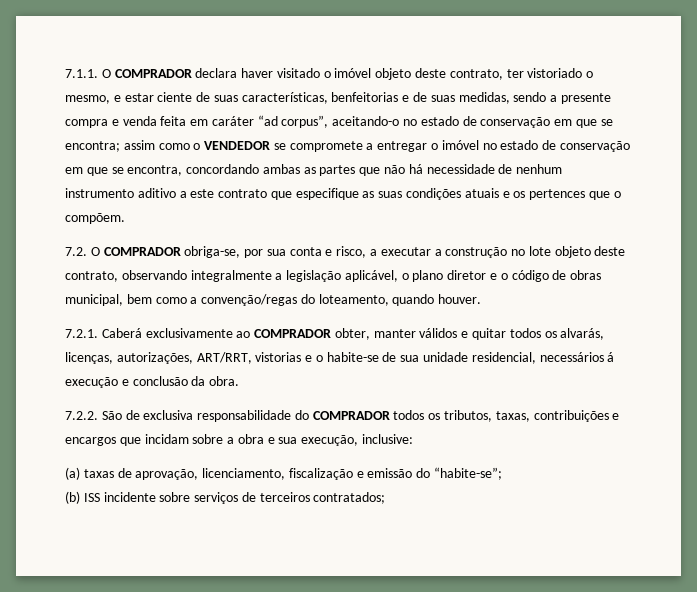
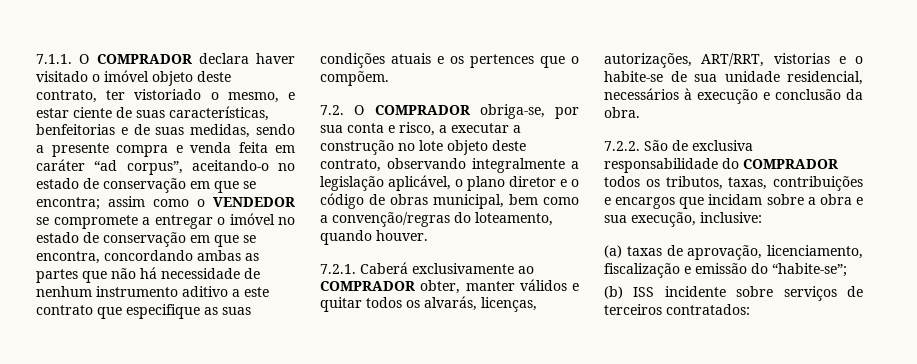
[201,294,298,306] convenção/regas -> [332,212,450,227] convenção/regras
[607,352,615,362] á -> [684,88,692,100] à
[313,492,386,504] contratados; -> [666,304,750,315] contratados:

